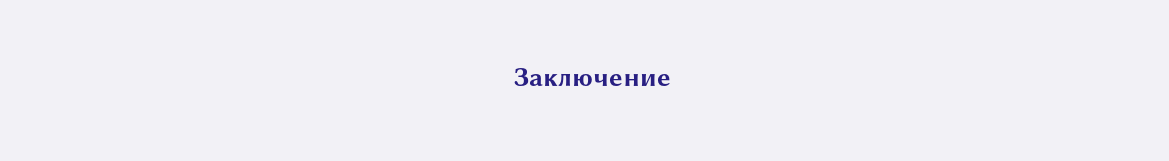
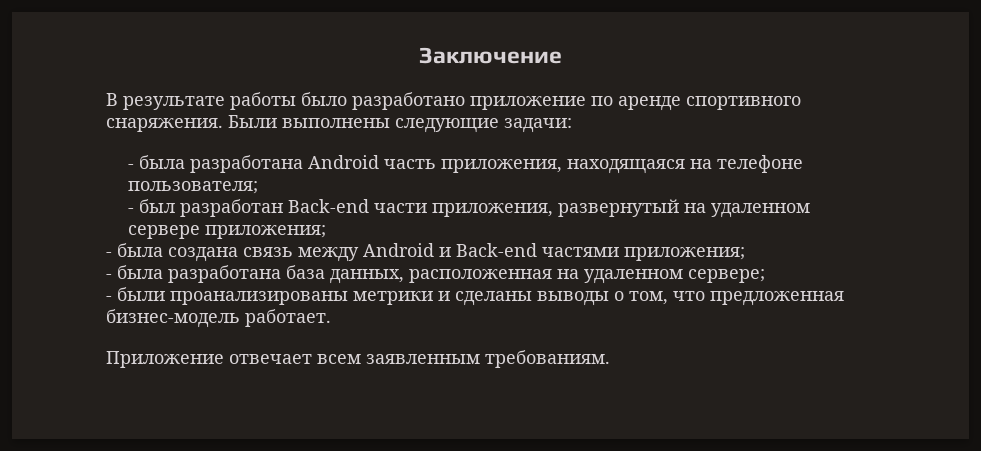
(671, 77) none -> [106,92,801,111] [106,115,572,133] [127,155,803,174] [127,181,258,194] [127,199,810,218] [127,225,326,239] [106,243,745,262] [106,265,765,284] [106,287,844,306] [106,309,331,328] [106,350,610,368] // В результате работы было разработано приложение по аренде спортивного снаряжения. Были выполнены следующие задачи: // - была разработана Android часть приложения, находящаяся на телефоне пользователя; // - был разработан Back-end части приложения, развернутый на удаленном сервере приложения; // - была создана связь между Android и Back-end частями приложения; // - была разработана база данных, расположенная на удаленном сервере; // - были проанализированы метрики и сделаны выводы о том, что предложенная бизнес-модель работает. // Приложение отвечает всем заявленным требованиям.

